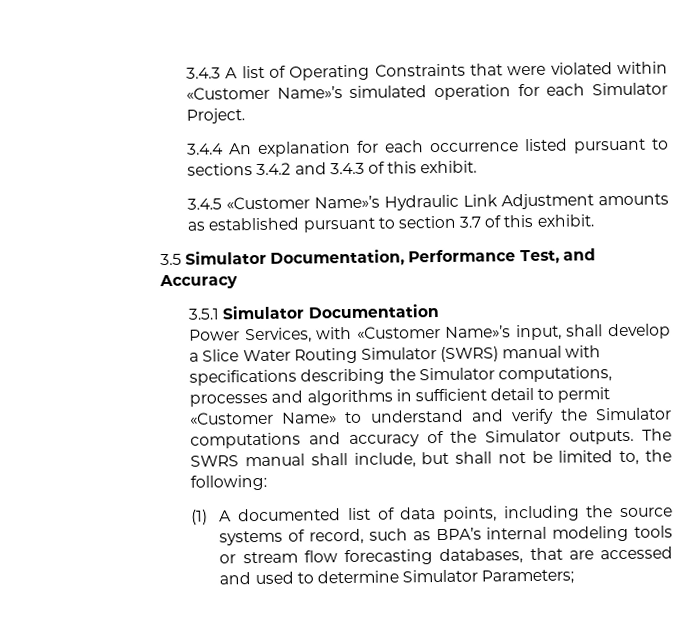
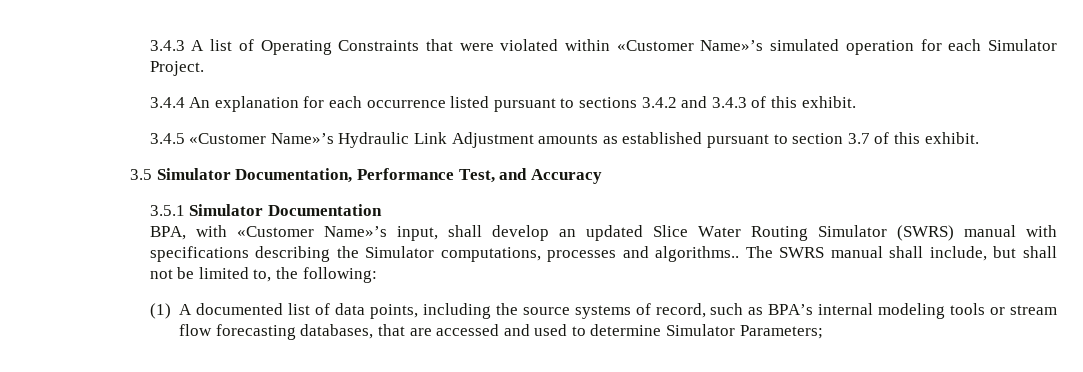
[189,327,312,344] Power Services, -> [149,226,186,240] BPA,
[189,352,200,362] a -> [558,225,643,241] an updated
[306,387,611,406] [190,407,673,425] [190,429,635,449] algorithms in sufficient detail to permit «Customer Name» to understand and verify the Simulator computations and accuracy of the Simulator outputs. -> [655,246,740,262] algorithms..

